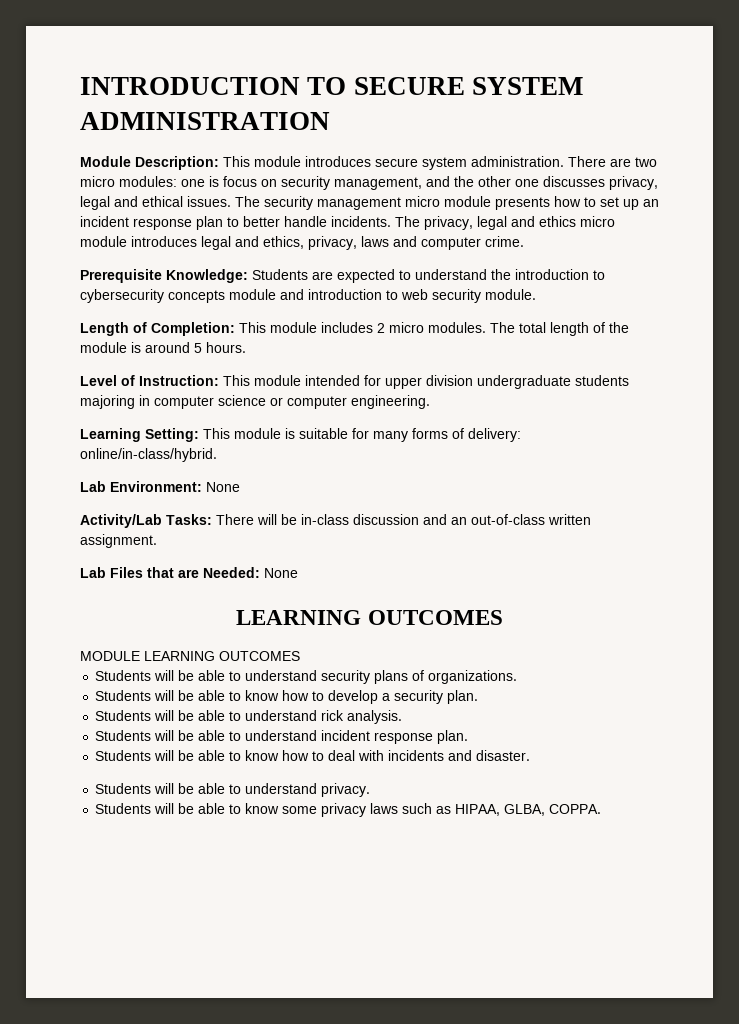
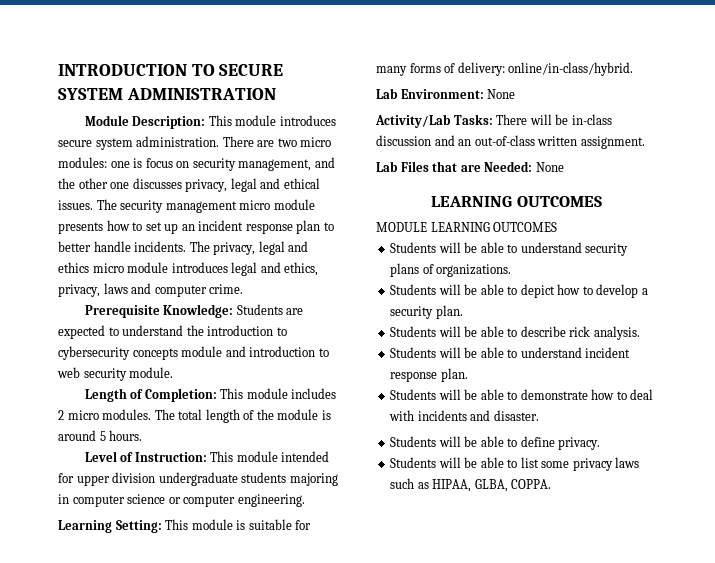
[245,690,280,701] know -> [520,284,555,298] depict
[245,710,318,721] understand -> [520,326,566,337] describe
[245,750,280,761] know -> [520,389,588,400] demonstrate
[245,783,318,794] understand -> [520,436,555,447] define
[245,803,280,814] know -> [520,457,539,468] list

